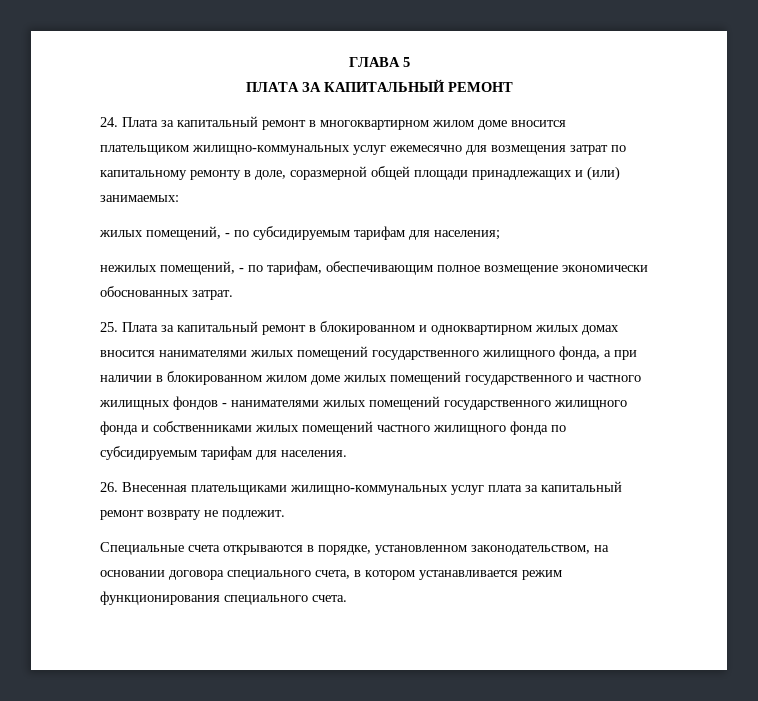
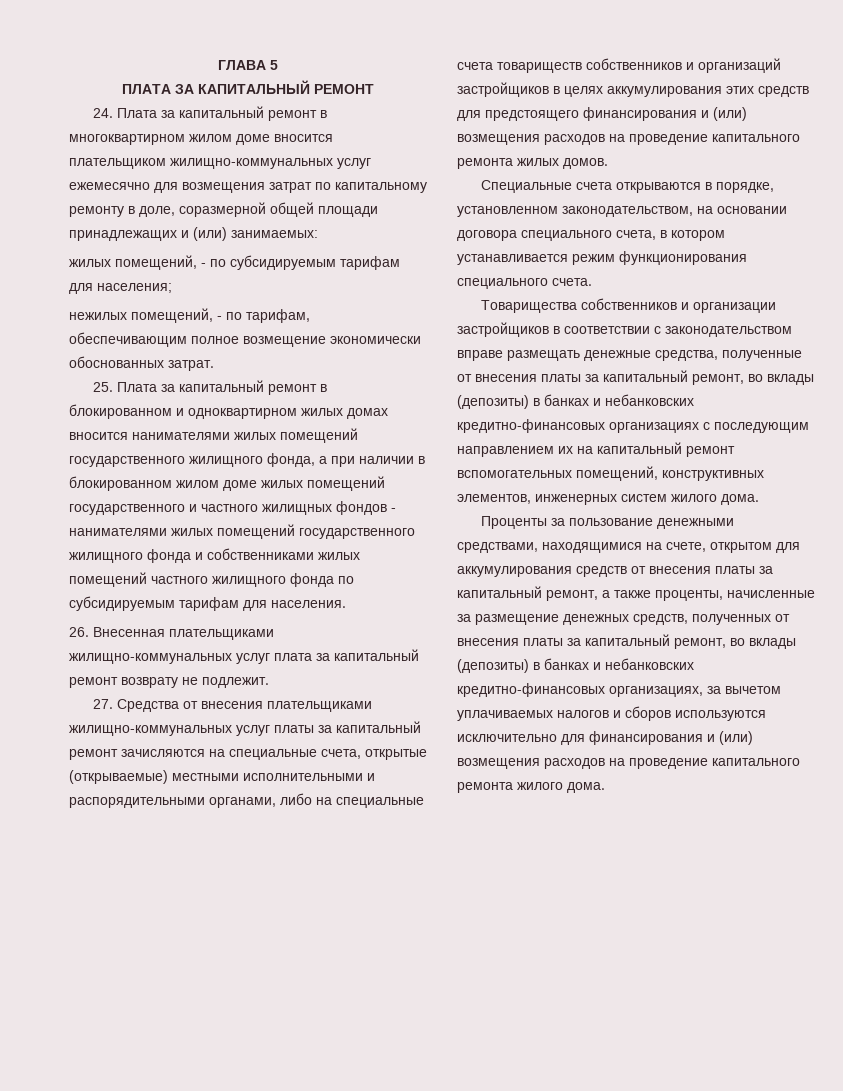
(285, 515) none -> [92,699,372,712] [69,721,421,736] [69,749,427,760] [69,770,375,784] [69,793,424,808] [457,58,781,73] [457,82,809,97] [457,107,747,121] [457,134,800,145] [457,158,608,169] // 27. Средства от внесения плательщиками жилищно-коммунальных услуг платы за капитальный ремонт зачисляются на специальные счета, открытые (открываемые) местными исполнительными и распорядительными органами, либо на специальные счета товариществ собственников и организаций застройщиков в целях аккумулирования этих средств для предстоящего финансирования и (или) возмещения расходов на проведение капитального ремонта жилых домов.
(347, 598) none -> [480,298,776,313] [457,322,792,337] [457,350,802,361] [457,370,814,385] [457,394,694,409] [457,419,809,433] [457,442,735,457] [457,466,764,481] [457,494,759,505] [480,516,734,529] [457,542,800,553] [457,566,773,577] [457,586,815,601] [457,614,790,625] [457,634,796,649] [457,658,694,673] [457,683,781,697] [457,706,766,721] [457,731,753,745] [457,758,800,769] [457,782,605,793] // Товарищества собственников и организации застройщиков в соответствии с законодательством вправе размещать денежные средства, полученные от внесения платы за капитальный ремонт, во вклады (депозиты) в банках и небанковских кредитно-финансовых организациях с последующим направлением их на капитальный ремонт вспомогательных помещений, конструктивных элементов, инженерных систем жилого дома. // Проценты за пользование денежными средствами, находящимися на счете, открытом для аккумулирования средств от внесения платы за капитальный ремонт, а также проценты, начисленные за размещение денежных средств, полученных от внесения платы за капитальный ремонт, во вклады (депозиты) в банках и небанковских кредитно-финансовых организациях, за вычетом уплачиваемых налогов и сборов используются исключительно для финансирования и (или) возмещения расходов на проведение капитального ремонта жилого дома.

